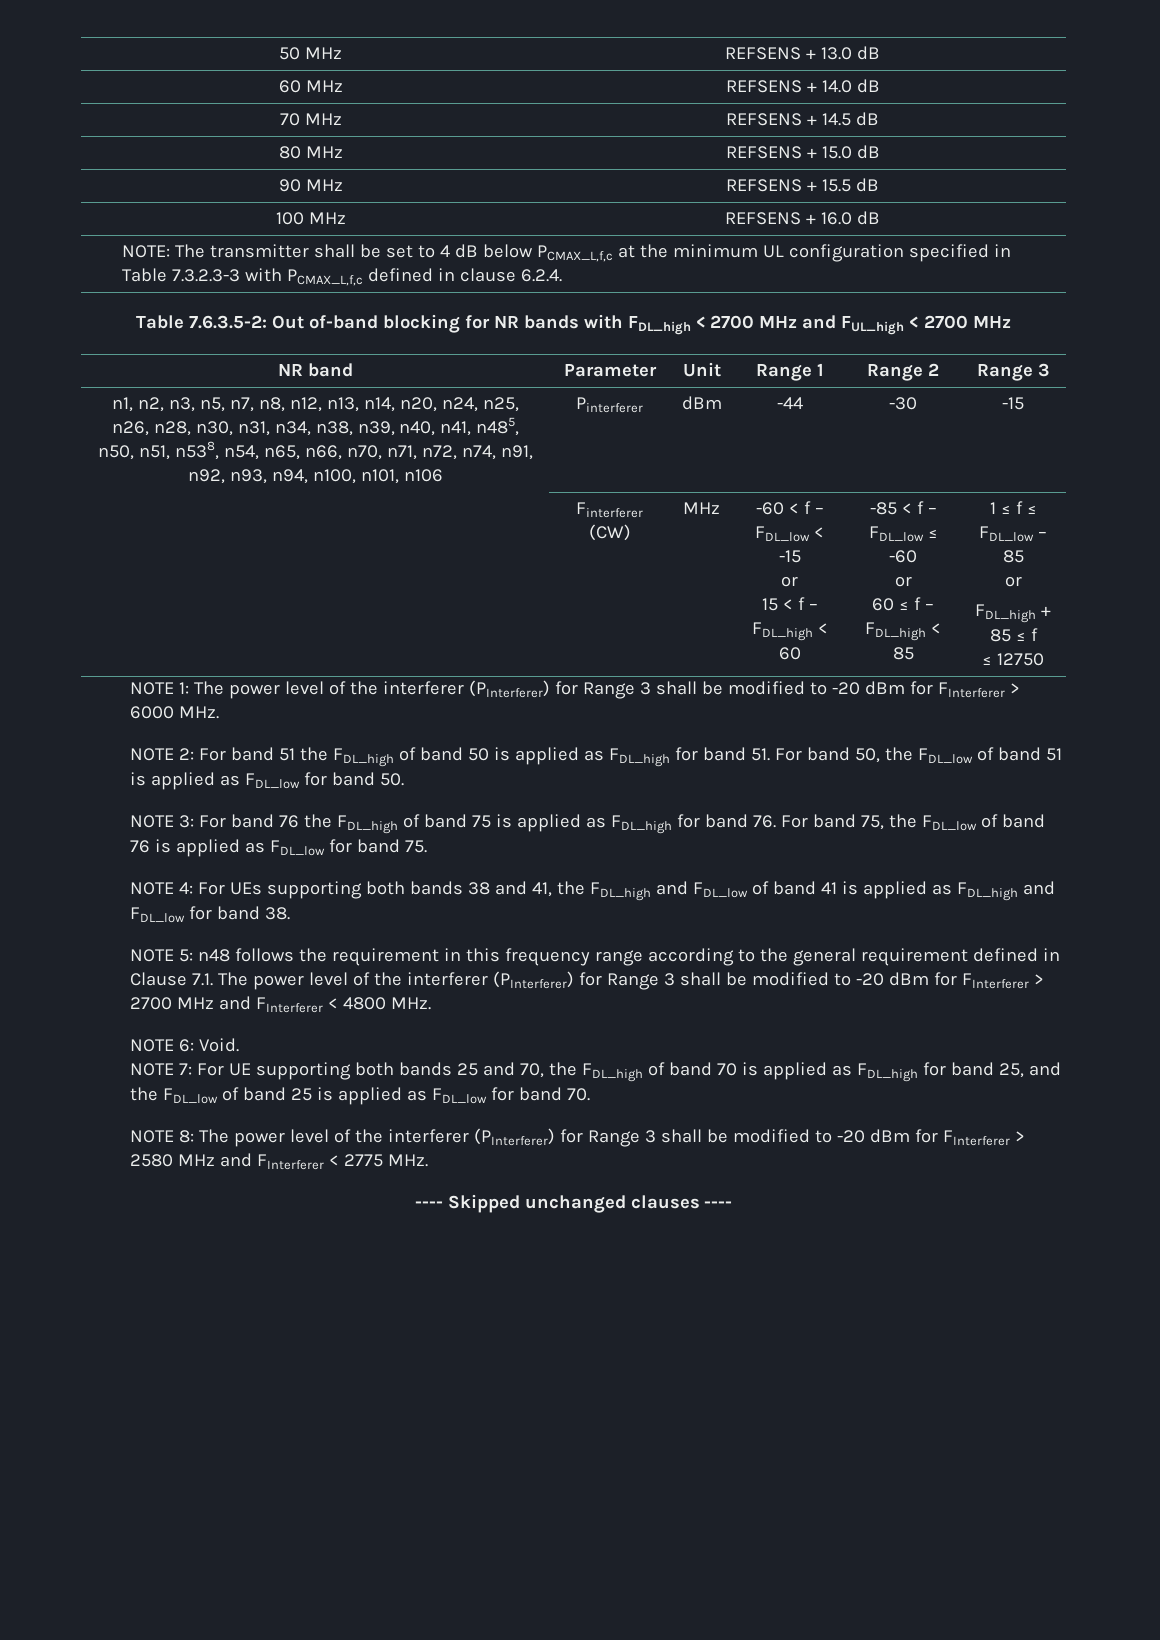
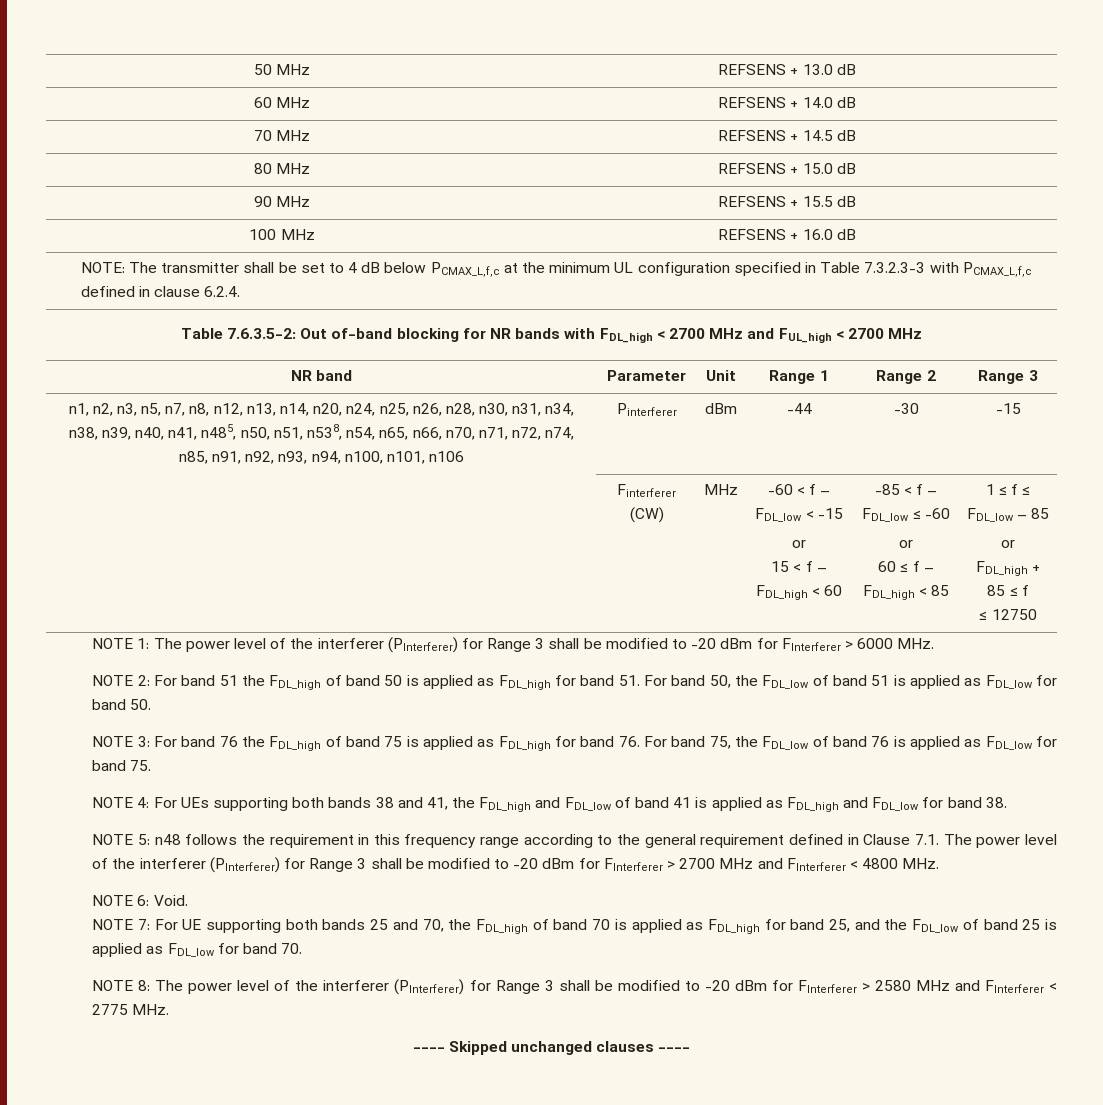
(496, 452) none -> [178,451,208,464] n85,

